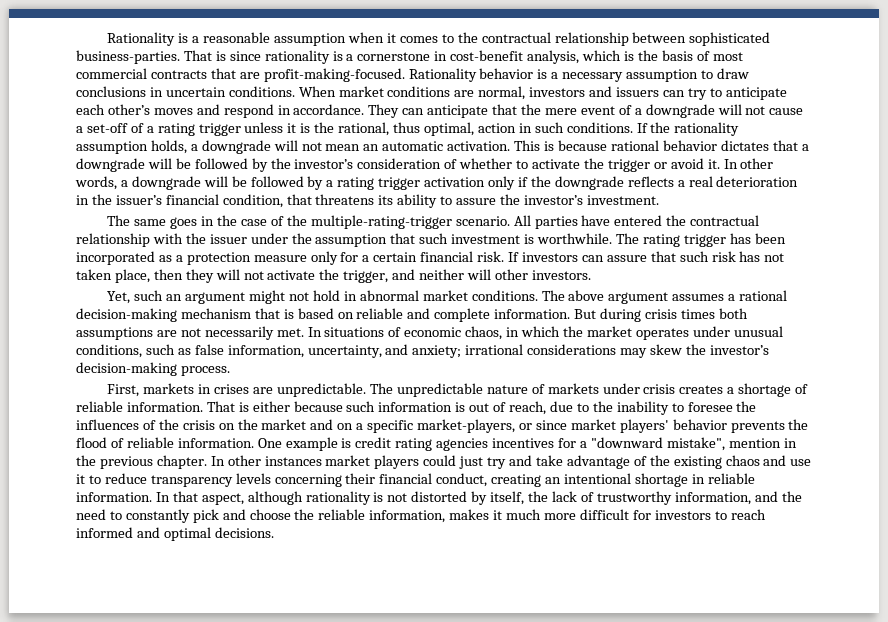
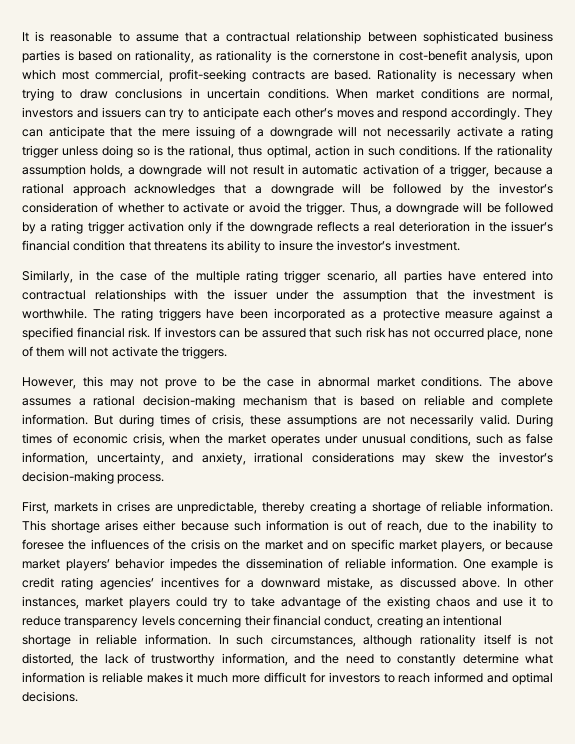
[107,32,771,46] [76,50,354,64] Rationality is a reasonable assumption when it comes to the contractual relationship between sophisticated business-parties. That is since rationality is a -> [22,31,553,44] [22,50,309,63] It is reasonable to assume that a contractual relationship between sophisticated business parties is based on rationality, as rationality is the
[582,50,743,61] [76,68,699,82] which is the basis of most commercial contracts that are profit-making-focused. Rationality behavior is a necessary assumption -> [525,53,553,63] [22,69,553,82] [22,88,54,101] upon which most commercial, profit-seeking contracts are based. Rationality is necessary when trying
[277,104,365,115] in accordance. -> [451,107,521,120] accordingly.
[580,106,615,115] event -> [195,126,235,139] issuing
[769,108,804,115] [76,123,144,133] cause a set-off of -> [386,126,503,139] necessarily activate
[287,123,297,133] it -> [102,145,151,158] doing so
[325,140,769,151] mean an automatic activation. This is because rational behavior dictates -> [252,164,554,177] [22,183,216,196] result in automatic activation of a trigger, because a rational approach acknowledges
[583,158,774,172] [75,176,117,190] the trigger or avoid it. In other words, -> [233,202,381,215] or avoid the trigger. Thus,
[222,194,283,208] condition, -> [73,240,126,251] condition
[456,198,497,205] assure -> [278,240,313,251] insure
[107,215,198,229] The same goes -> [22,270,73,283] Similarly,
[310,215,760,229] [76,233,150,247] multiple-rating-trigger scenario. All parties have entered the contractual relationship -> [195,270,553,283] [22,289,166,302] multiple rating trigger scenario, all parties have entered into contractual relationships
[419,233,449,244] such -> [446,290,465,300] the
[683,233,751,247] trigger has -> [158,308,235,321] triggers have
[186,251,418,265] protection measure only for a certain -> [382,308,553,321] [22,327,73,340] protective measure against a specified
[606,255,647,262] assure -> [243,328,306,338] be assured
[76,269,591,283] [107,290,340,304] taken place, then they will not activate the trigger, and neither will other investors. // Yet, such an argument might not hold -> [433,328,554,340] [22,346,228,359] [22,376,295,389] occurred place, none of them will not activate the triggers. // However, this may not prove to be the case
[608,292,669,304] argument -> (553, 382) none
[644,308,748,319] [76,326,561,340] crisis times both assumptions are not necessarily met. In situations of economic chaos, in which -> [159,414,553,427] [22,433,201,446] times of crisis, these assumptions are not necessarily valid. During times of economic crisis, when
[412,345,462,358] anxiety; -> [201,452,246,465] anxiety,
[277,383,724,397] unpredictable. The unpredictable nature of markets under crisis creates -> [177,501,356,514] unpredictable, thereby creating
[206,401,249,412] That is -> [22,520,139,533] This shortage arises
[356,419,809,433] [76,437,107,448] a specific market-players, or since market players' behavior prevents the flood -> [350,539,553,552] [22,558,323,571] specific market players, or because market players’ behavior impedes the dissemination
[436,438,489,451] agencies -> [99,577,154,590] agencies’
[590,437,797,451] [76,455,322,469] "downward mistake", mention in the previous chapter. In other instances -> [261,577,554,590] [22,596,79,609] downward mistake, as discussed above. In other instances,
[459,455,533,469] just try and -> [212,597,245,609] try to
[172,491,244,505] that aspect, -> [236,634,356,647] such circumstances,
(371, 498) none -> [483,634,511,645] itself
[411,491,525,505] distorted by itself, -> [22,653,74,666] distorted,
[192,509,446,523] pick and choose the reliable information, -> [462,653,553,664] [22,672,143,683] determine what information is reliable

